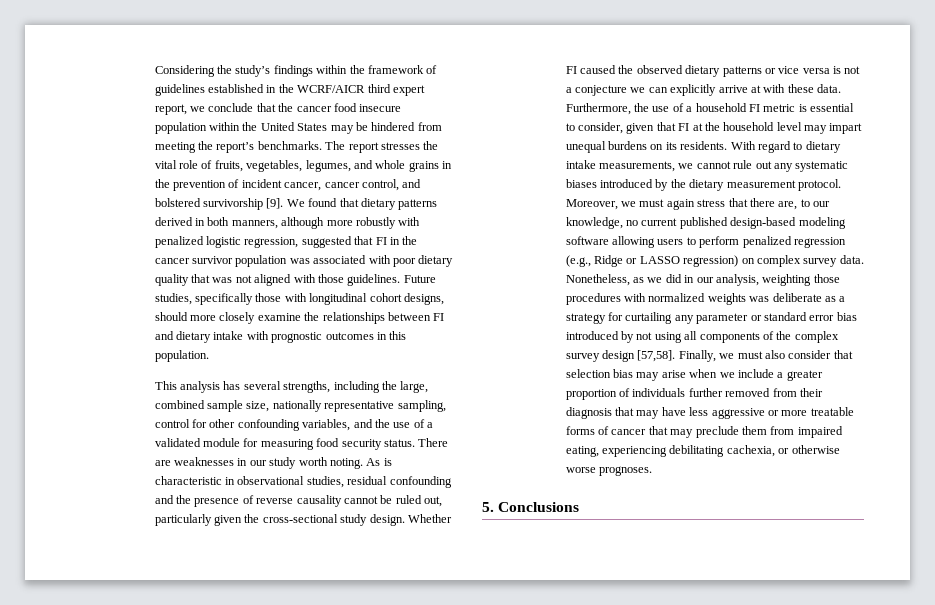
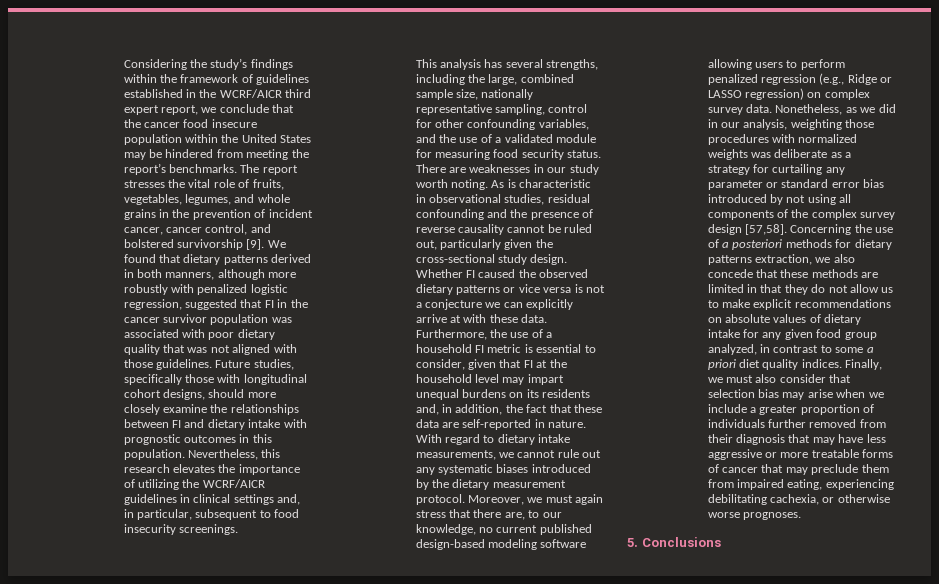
(209, 356) none -> [188,449,281,460] [123,464,300,475] [123,479,265,490] [123,494,301,505] [123,509,300,520] [123,524,239,535] Nevertheless, this research elevates the importance of utilizing the WCRF/AICR guidelines in clinical settings and, in particular, subsequent to food insecurity screenings.
[680,141,728,150] residents. -> [542,389,591,398] [415,404,602,415] [415,419,587,430] residents and, in addition, the fact that these data are self-reported in nature.
(676, 356) none -> [790,224,894,235] [707,239,892,250] [707,254,855,265] [707,269,879,278] [707,284,894,295] [707,299,891,310] [707,314,862,325] [707,329,877,340] [707,344,874,355] [707,359,842,370] Concerning the use of a posteriori methods for dietary patterns extraction, we also concede that these methods are limited in that they do not allow us to make explicit recommendations on absolute values of dietary intake for any given food group analyzed, in contrast to some a priori diet quality indices.

